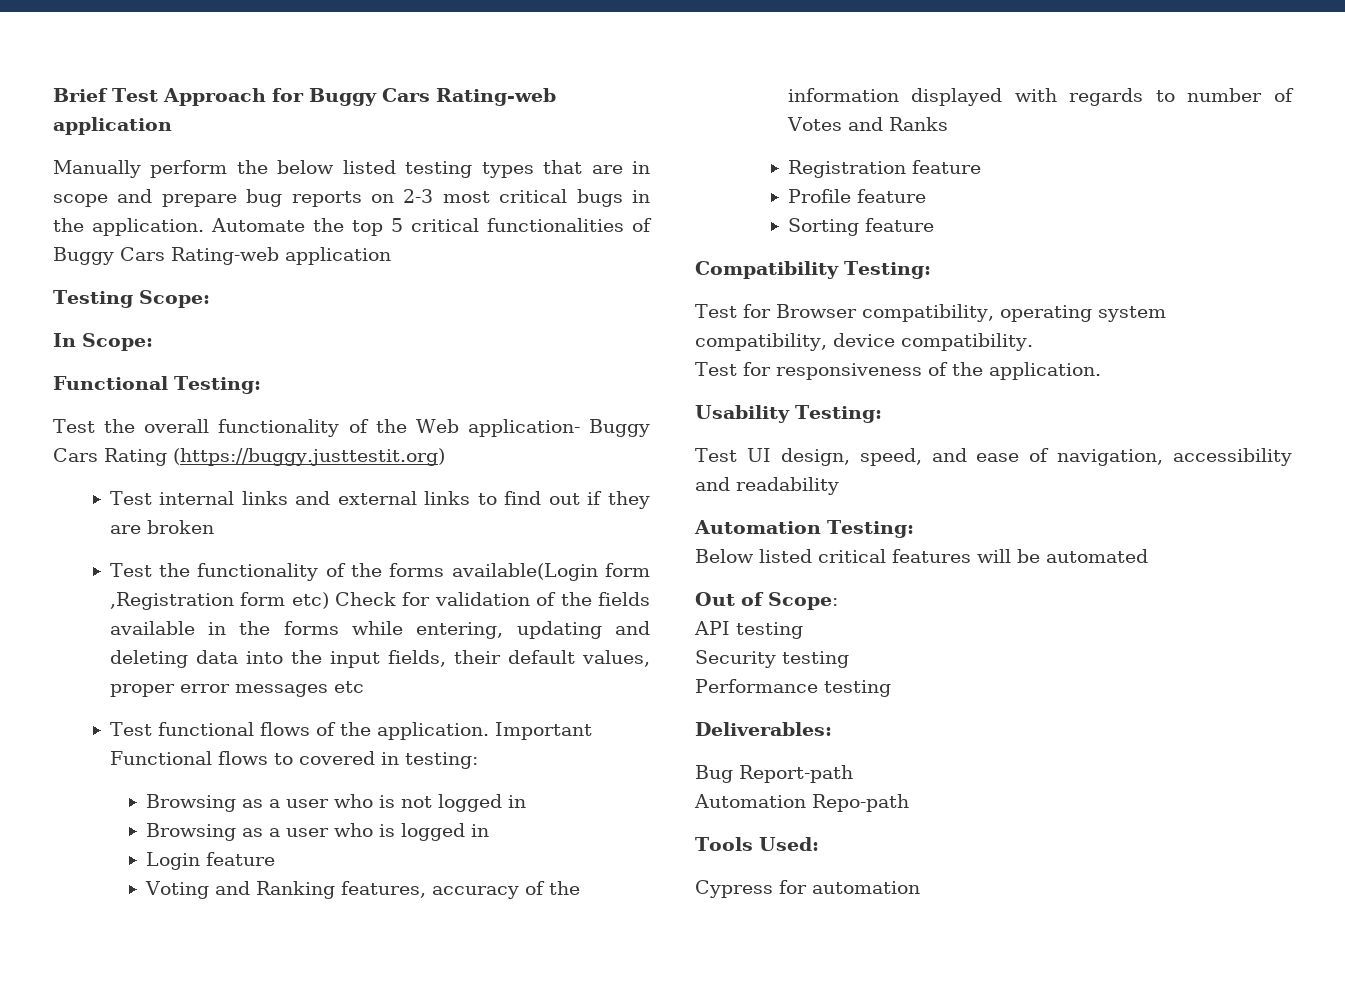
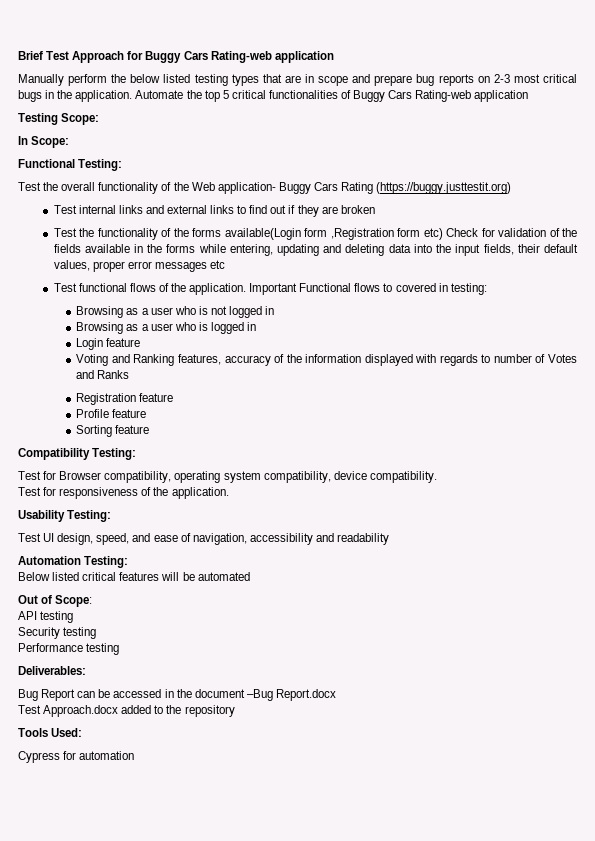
[739,765,853,783] [694,794,909,812] Report-path // Automation Repo-path -> [41,689,336,701] [18,705,235,717] Report can be accessed in the document –Bug Report.docx // Test Approach.docx added to the repository

